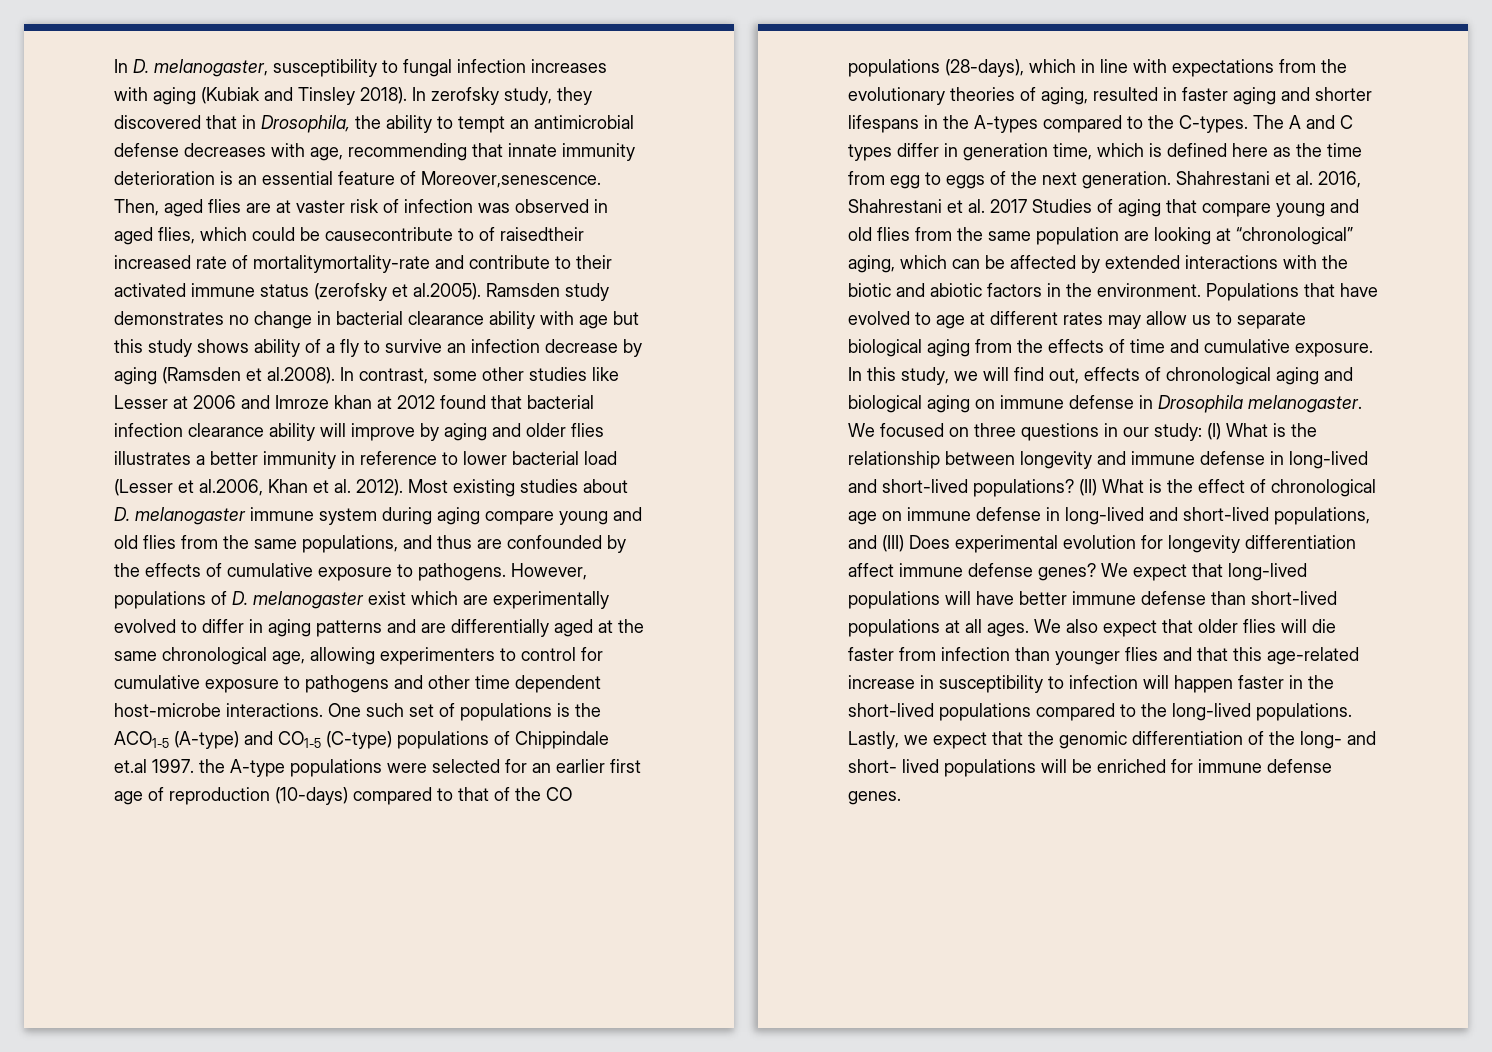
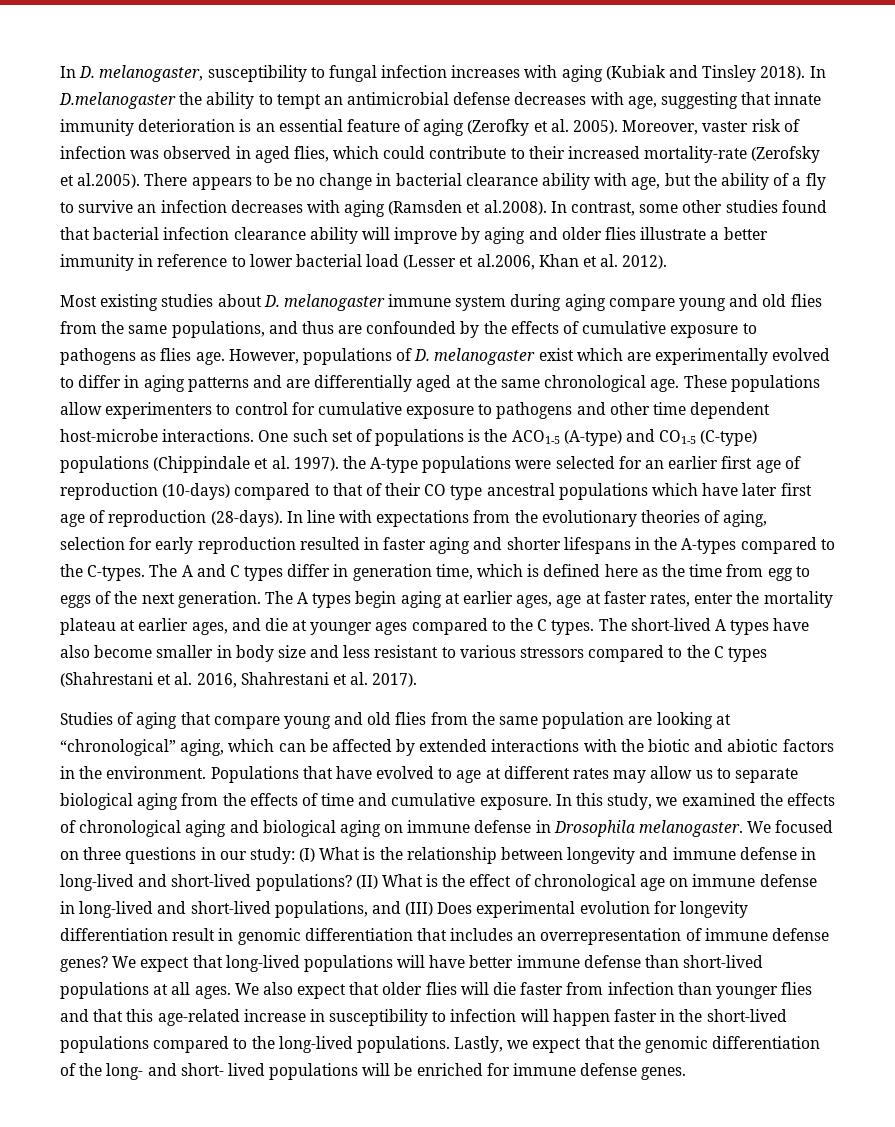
[431,87,592,105] [114,115,350,133] zerofsky study, they discovered that in Drosophila, -> [59,92,176,109] D.melanogaster
[348,143,467,161] recommending -> [661,92,739,109] suggesting
[421,171,601,188] [114,199,291,217] Moreover,senescence. Then, aged flies are at -> [423,119,699,136] aging (Zerofky et al. 2005). Moreover,
[300,227,584,241] [114,255,612,273] [114,283,609,301] [114,311,224,325] be causecontribute to of raisedtheir increased rate of mortalitymortality-rate and contribute to their activated immune status (zerofsky et al.2005). Ramsden study demonstrates -> [429,146,821,163] [60,173,292,190] contribute to their increased mortality-rate (Zerofsky et al.2005). There appears to be
[579,311,639,329] [114,339,249,357] age but this study shows -> [631,173,717,190] age, but the
[545,339,642,357] decrease by -> [230,200,340,213] decreases with
[592,367,619,381] [114,395,435,409] like Lesser at 2006 and Imroze khan at 2012 -> (778, 206) none
[114,451,191,465] illustrates -> [640,227,707,240] illustrate
(403, 487) none -> (668, 262) //
[418,563,506,581] pathogens. -> [60,348,225,365] pathogens as flies age.
[272,647,375,665] age, allowing -> [650,375,820,392] [60,402,102,415] age. These populations allow
[494,731,609,749] [114,759,194,773] of Chippindale et.al 1997. -> [153,456,339,473] (Chippindale et al. 1997).
[515,787,572,801] [848,59,1095,77] the CO populations (28-days), which in -> [385,483,812,500] [60,510,303,527] their CO type ancestral populations which have later first age of reproduction (28-days). In
(1088, 96) none -> [60,537,296,554] selection for early reproduction
[1176,171,1270,185] Shahrestani -> [264,591,833,608] [60,618,810,635] [60,645,767,662] [60,672,153,687] The A types begin aging at earlier ages, age at faster rates, enter the mortality plateau at earlier ages, and die at younger ages compared to the C types. The short-lived A types have also become smaller in body size and less resistant to various stressors compared to the C types (Shahrestani
[990,199,1027,213] 2017 -> [372,673,418,687] 2017). //
[983,367,1079,384] will find out, -> [681,793,783,806] examined the
[848,563,894,577] affect -> [172,928,702,945] result in genomic differentiation that includes an overrepresentation of

